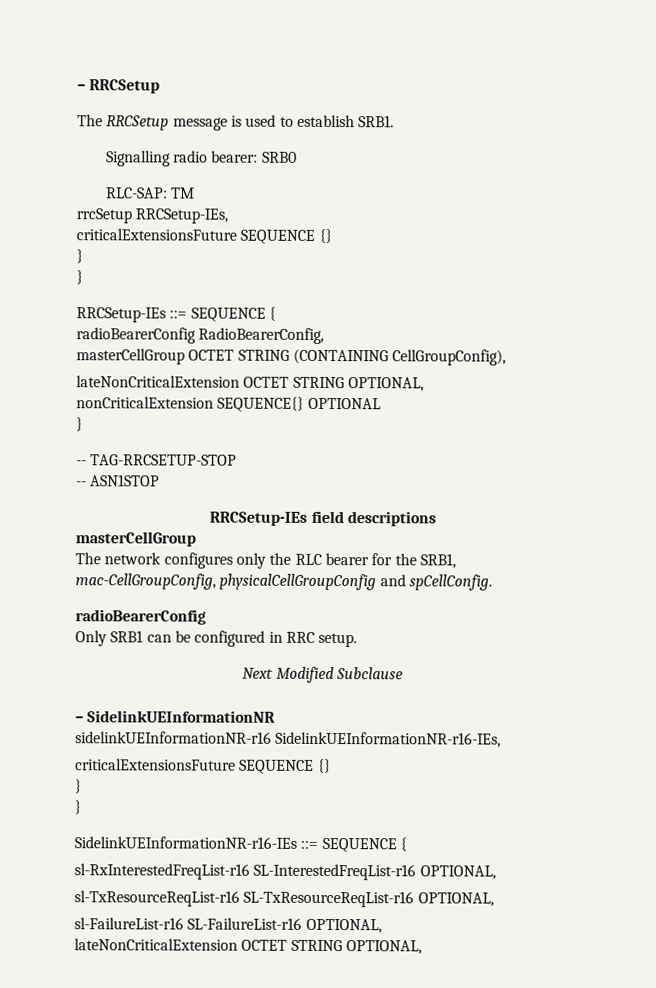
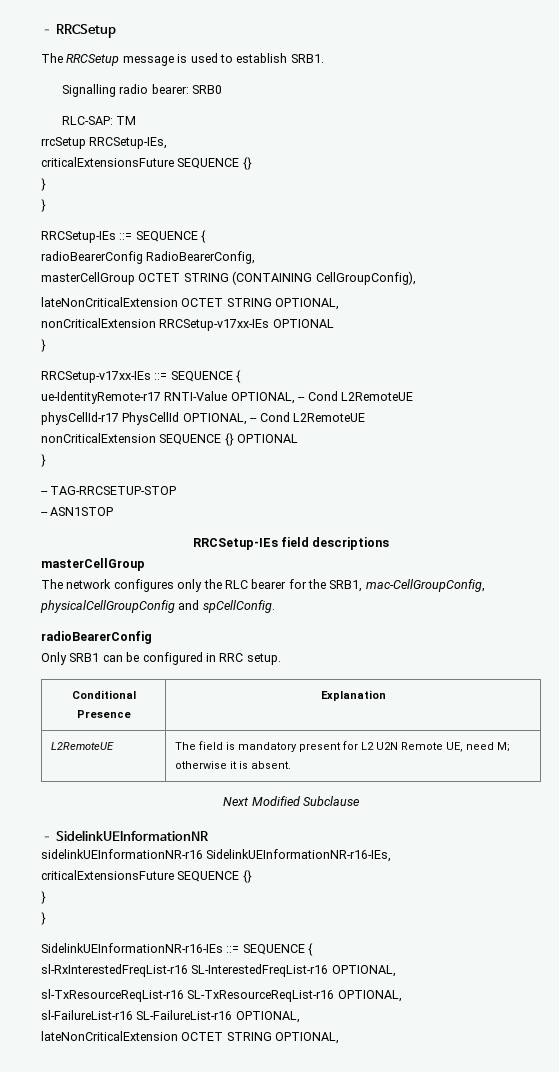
[217,396,305,412] SEQUENCE{} -> [159,319,334,331] [41,339,46,352] [41,370,242,383] [41,391,413,404] [41,412,365,425] [41,433,234,446] RRCSetup-v17xx-IEs OPTIONAL // } // RRCSetup-v17xx-IEs ::= SEQUENCE { // ue-IdentityRemote-r17 RNTI-Value OPTIONAL, -- Cond L2RemoteUE // physCellId-r17 PhysCellId OPTIONAL, -- Cond L2RemoteUE // nonCriticalExtension SEQUENCE {}
(358, 640) none -> [71,690,136,699] [76,710,131,718] [320,690,386,701] [50,742,114,750] [174,741,510,752] [174,761,291,769] // Conditional Presence | Explanation // L2RemoteUE | The field is mandatory present for L2 U2N Remote UE, need M; otherwise it is absent.

